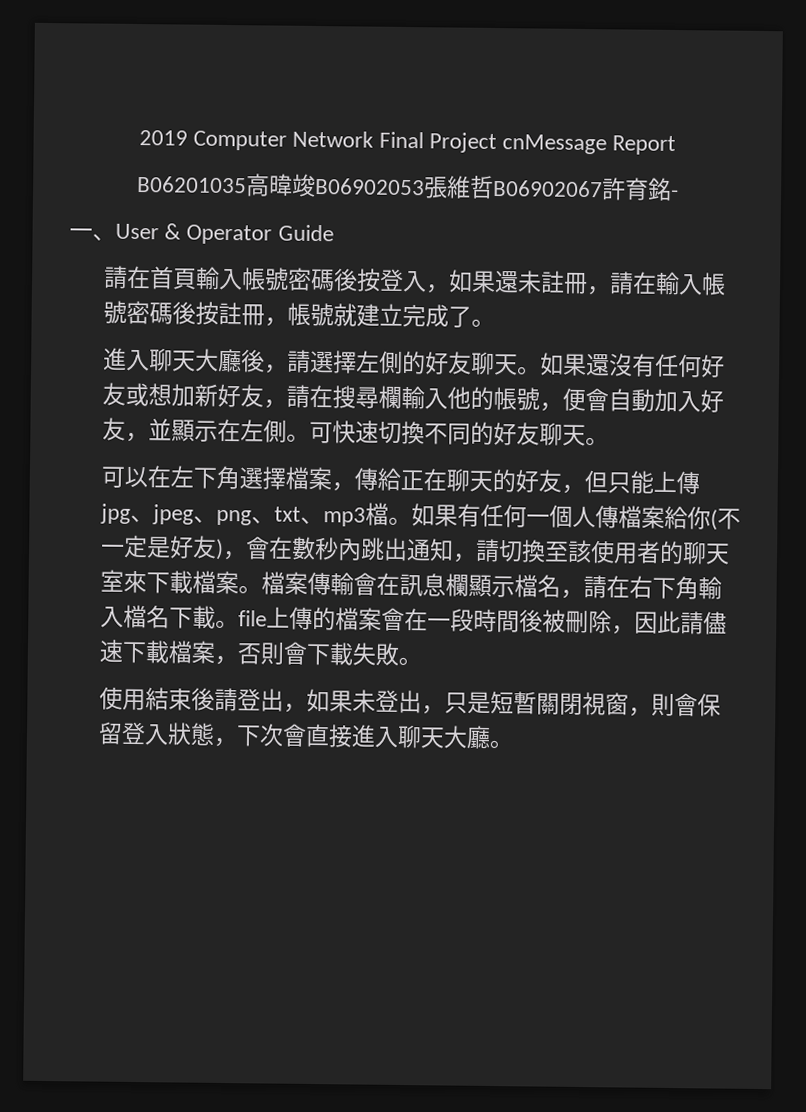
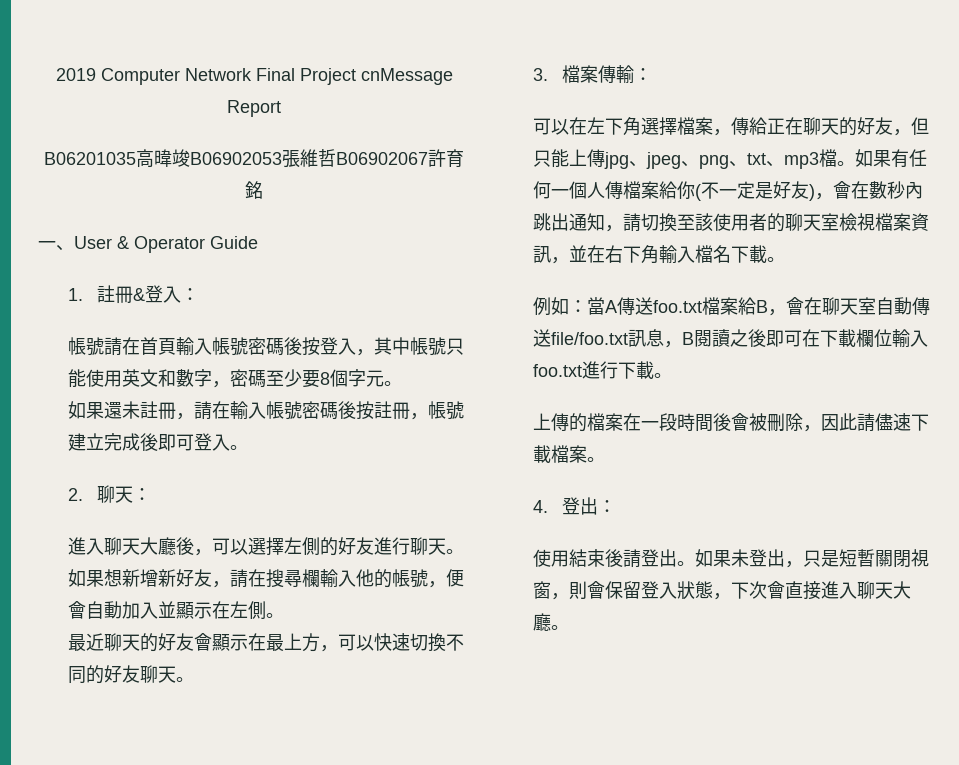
[670,189,679,199] - -> (263, 190) none
(334, 233) none -> [67,285,200,304] [67,337,104,356] 1.註冊&登入： // 帳號
(450, 289) none -> [373,337,464,356] [67,369,402,388] 其中帳號只能使用英文和數字，密碼至少要8個字元。 //
[332,303,357,327] 就 -> (464, 410) none
[447,306,495,328] 了。 -> [139,433,248,451] [67,485,152,503] 後即可登入。 // 2.聊天：
[286,349,311,373] 請 -> [211,538,248,555] 可以
(472, 363) none -> [373,537,410,555] 進行
[585,353,725,378] [101,382,195,407] 還沒有任何好友或想加 -> [103,569,158,587] 想新增
[699,389,724,413] [101,417,149,443] 好友， -> (158, 610) none
[308,421,333,444] 可 -> [67,633,374,652] // 最近聊天的好友會顯示在最上方，可以
(609, 441) none -> [532,65,653,83] // 3.檔案傳輸：
[122,570,607,600] 來下載檔案。檔案傳輸會在訊息欄顯示檔名，請 -> [838,213,929,231] [532,245,587,264] 檢視檔案資訊，並
[237,610,267,627] file -> [532,297,930,316] [532,329,928,348] [532,361,672,379] // 例如：當A傳送foo.txt檔案給B，會在聊天室自動傳送file/foo.txt訊息，B閱讀之後即可在下載欄位輸入foo.txt進行下載。 //
[380,607,405,632] 會 -> (623, 422) none
(543, 621) none -> [730,413,749,431] 會
[213,641,422,666] ，否則會下載失敗。 -> [586,457,605,462] [532,497,617,515] 。 // 4.登出：
[282,703,307,713] ， -> [676,561,695,566] 。

